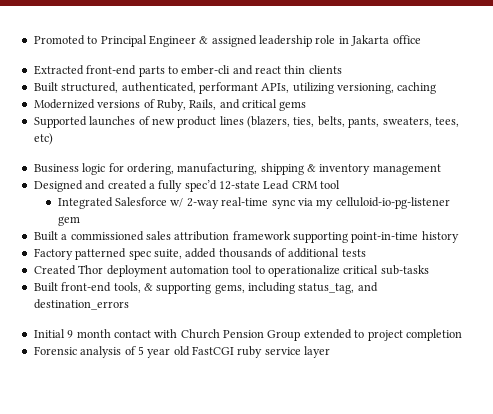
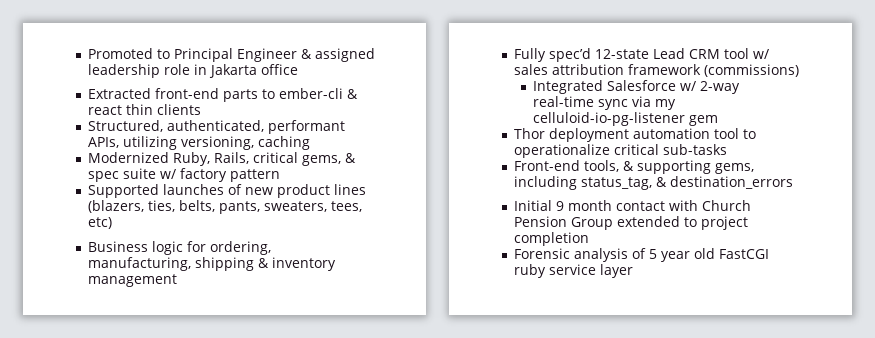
[232,65,253,75] and -> [346,89,358,99] &
[33,82,119,93] Built structured, -> [87,120,163,132] Structured,
[97,99,307,111] versions of Ruby, Rails, and critical gems -> [172,152,356,166] [87,168,280,182] Ruby, Rails, critical gems, & spec suite w/ factory pattern
[33,180,183,192] Designed and created a fully -> [513,48,546,62] Fully
(341, 184) none -> [752,49,769,59] [513,64,799,77] w/ sales attribution framework (commissions)
[33,231,459,243] [33,248,366,260] [33,265,76,275] Built a commissioned sales attribution framework supporting point-in-time history // Factory patterned spec suite, added thousands of additional tests // Created -> (718, 120) none
[33,282,112,292] Built front-end -> [513,160,580,171] Front-end
[357,282,378,292] and -> [655,177,667,187] &

